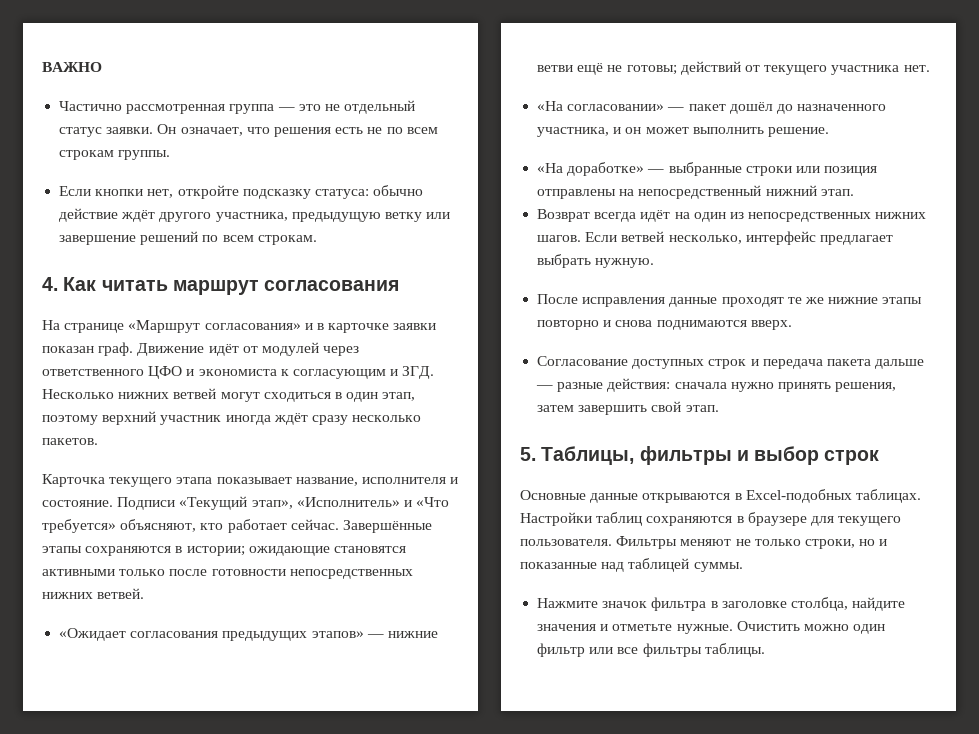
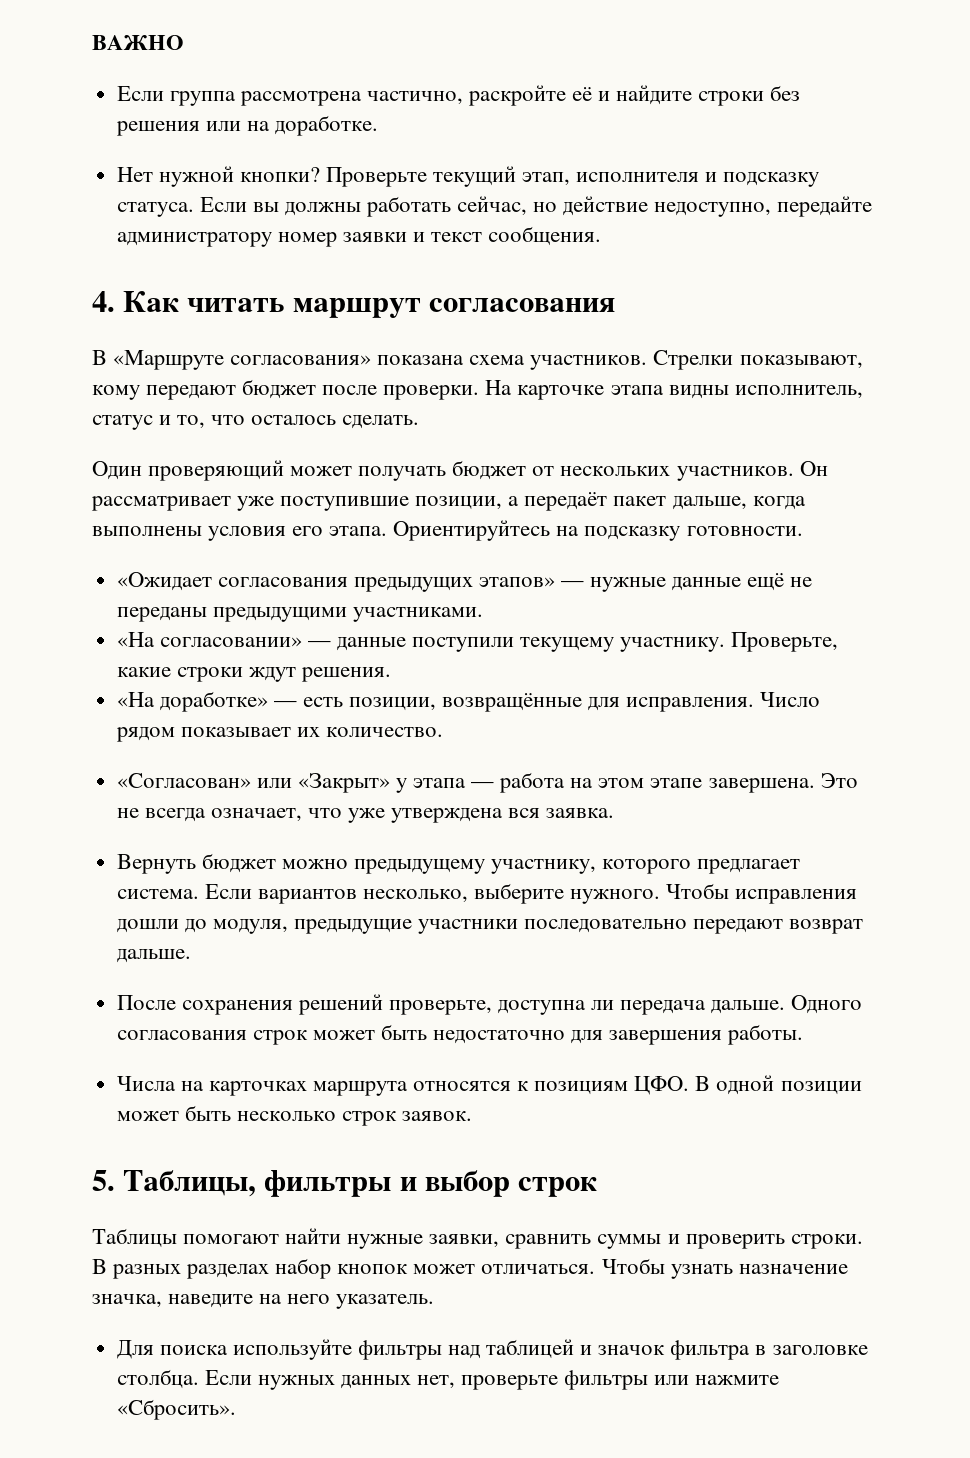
[59,100,416,114] [59,124,438,137] [59,150,171,160] [59,185,424,199] [59,208,451,222] [59,231,317,245] Частично рассмотренная группа — это не отдельный статус заявки. Он означает, что решения есть не по всем строкам группы. // Если кнопки нет, откройте подсказку статуса: обычно действие ждёт другого участника, предыдущую ветку или завершение решений по всем строкам. -> [116,85,801,106] [115,115,378,136] [116,166,820,187] [116,196,873,217] [116,226,602,247] Если группа рассмотрена частично, раскройте её и найдите строки без решения или на доработке. // Нет нужной кнопки? Проверьте текущий этап, исполнителя и подсказку статуса. Если вы должны работать сейчас, но действие недоступно, передайте администратору номер заявки и текст сообщения.
[42,320,437,333] [42,342,360,356] [42,366,435,379] [42,388,416,402] [42,411,422,425] [42,438,98,445] [42,474,459,487] [42,496,450,510] [42,519,432,533] [42,546,406,556] [42,569,413,579] [42,588,145,599] На странице «Маршрут согласования» и в карточке заявки показан граф. Движение идёт от модулей через ответственного ЦФО и экономиста к согласующим и ЗГД. Несколько нижних ветвей могут сходиться в один этап, поэтому верхний участник иногда ждёт сразу несколько пакетов. // Карточка текущего этапа показывает название, исполнителя и состояние. Подписи «Текущий этап», «Исполнитель» и «Что требуется» объясняют, кто работает сейчас. Завершённые этапы сохраняются в истории; ожидающие становятся активными только после готовности непосредственных нижних ветвей. -> [92,350,863,370] [92,379,863,400] [92,415,420,430] [92,460,828,481] [91,492,806,511] [92,520,803,541] В «Маршруте согласования» показана схема участников. Стрелки показывают, кому передают бюджет после проверки. На карточке этапа видны исполнитель, статус и то, что осталось сделать. // Один проверяющий может получать бюджет от нескольких участников. Он рассматривает уже поступившие позиции, а передаёт пакет дальше, когда выполнены условия его этапа. Ориентируйтесь на подсказку готовности.
[387,631,438,638] [537,61,930,75] [537,101,887,114] [537,127,829,137] [537,162,878,176] [537,185,854,199] [537,209,927,222] [537,231,893,245] [537,254,655,268] [537,294,923,307] [537,320,792,330] [537,356,925,369] [536,378,897,392] [537,401,719,415] нижние ветви ещё не готовы; действий от текущего участника нет. // «На согласовании» — пакет дошёл до назначенного участника, и он может выполнить решение. // «На доработке» — выбранные строки или позиция отправлены на непосредственный нижний этап. // Возврат всегда идёт на один из непосредственных нижних шагов. Если ветвей несколько, интерфейс предлагает выбрать нужную. // После исправления данные проходят те же нижние этапы повторно и снова поднимаются вверх. // Согласование доступных строк и передача пакета дальше — разные действия: сначала нужно принять решения, затем завершить свой этап. -> [590,573,813,592] [116,607,483,622] [116,632,839,652] [116,667,391,682] [116,691,821,712] [115,727,443,742] [116,772,858,793] [116,808,615,823] [116,853,801,874] [116,883,858,904] [116,919,864,934] [116,949,191,963] [116,994,863,1015] [116,1024,804,1045] [116,1075,862,1096] [116,1105,473,1126] нужные данные ещё не переданы предыдущими участниками. // «На согласовании» — данные поступили текущему участнику. Проверьте, какие строки ждут решения. // «На доработке» — есть позиции, возвращённые для исправления. Число рядом показывает их количество. // «Согласован» или «Закрыт» у этапа — работа на этом этапе завершена. Это не всегда означает, что уже утверждена вся заявка. // Вернуть бюджет можно предыдущему участнику, которого предлагает система. Если вариантов несколько, выберите нужного. Чтобы исправления дошли до модуля, предыдущие участники последовательно передают возврат дальше. // После сохранения решений проверьте, доступна ли передача дальше. Одного согласования строк может быть недостаточно для завершения работы. // Числа на карточках маршрута относятся к позициям ЦФО. В одной позиции может быть несколько строк заявок.
[520,489,921,503] [520,512,902,526] [520,536,888,549] [520,558,743,572] [537,597,906,611] [537,621,886,634] [537,643,765,657] Основные данные открываются в Excel-подобных таблицах. Настройки таблиц сохраняются в браузере для текущего пользователя. Фильтры меняют не только строки, но и показанные над таблицей суммы. // Нажмите значок фильтра в заголовке столбца, найдите значения и отметьте нужные. Очистить можно один фильтр или все фильтры таблицы. -> [92,1228,863,1249] [92,1258,848,1279] [92,1294,435,1309] [116,1339,868,1360] [116,1369,780,1390] [116,1399,236,1420] Таблицы помогают найти нужные заявки, сравнить суммы и проверить строки. В разных разделах набор кнопок может отличаться. Чтобы узнать назначение значка, наведите на него указатель. // Для поиска используйте фильтры над таблицей и значок фильтра в заголовке столбца. Если нужных данных нет, проверьте фильтры или нажмите «Сбросить».

